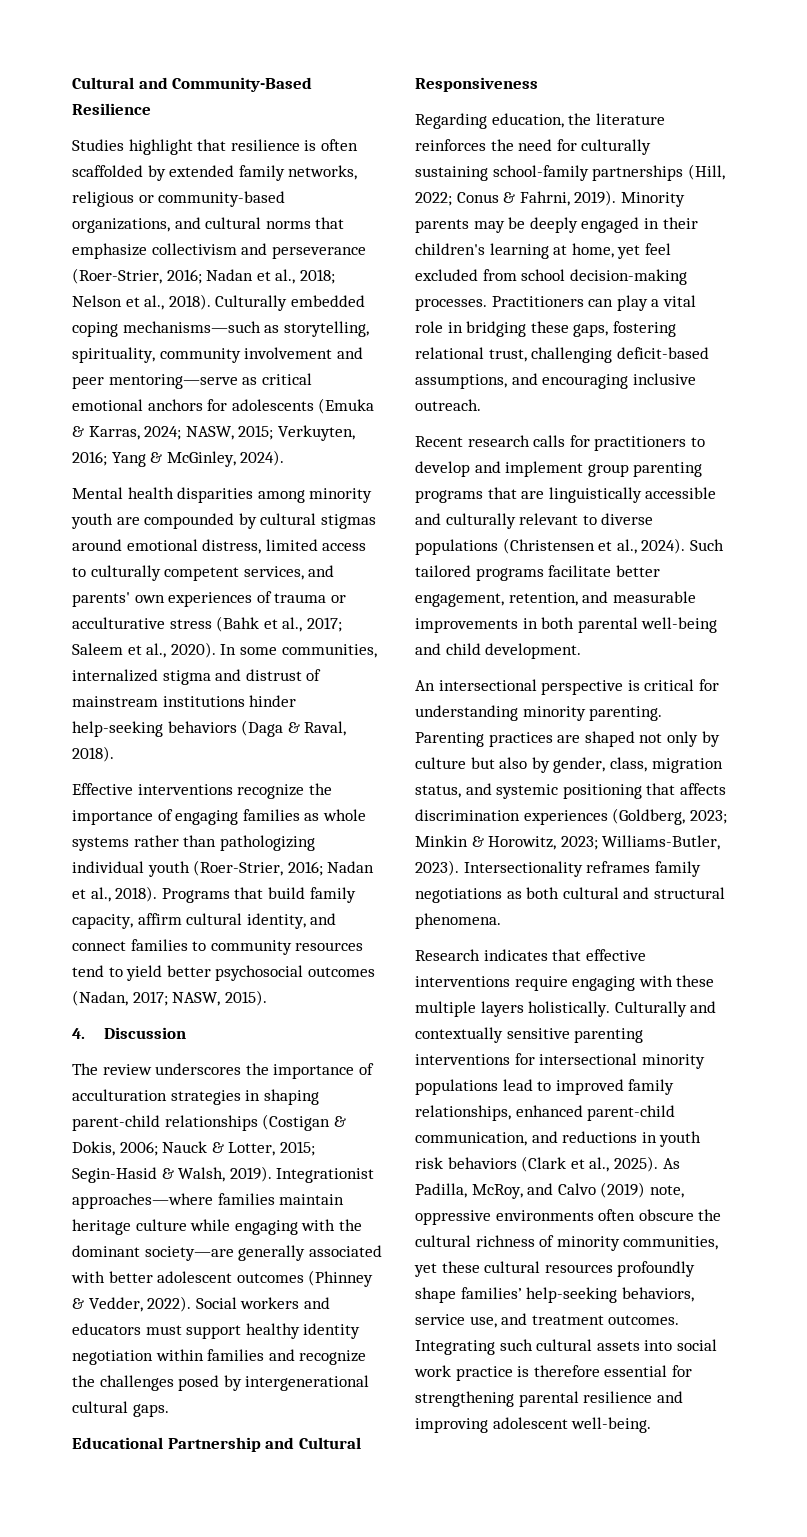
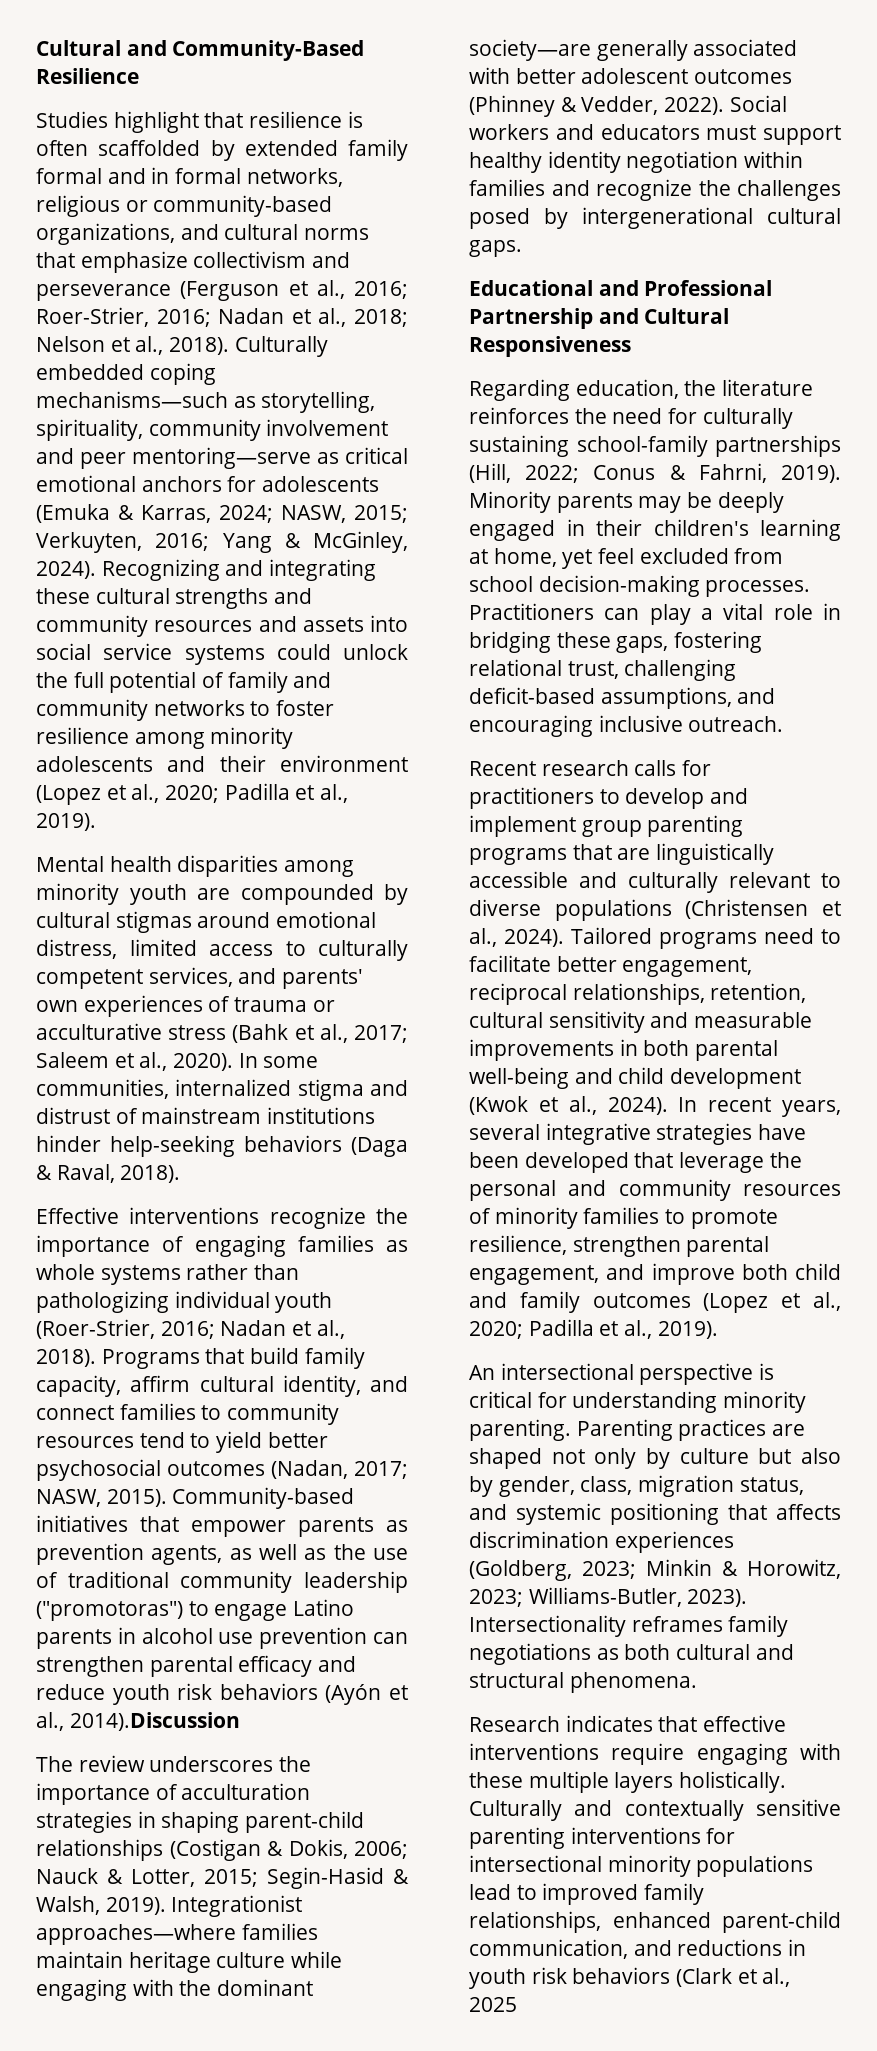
(285, 173) none -> [36,167,242,184] formal and in formal
[72,268,162,284] (Roer-Strier, -> [180,280,408,301] [36,307,149,327] (Ferguson et al., 2016; Roer-Strier,
(285, 458) none -> [101,559,377,581] [36,588,313,609] [36,615,408,637] [36,643,408,665] [36,671,332,693] [36,699,335,721] [36,727,294,749] [36,755,408,772] [36,783,349,805] [36,813,96,831] Recognizing and integrating these cultural strengths and community resources and assets into social service systems could unlock the full potential of family and community networks to foster resilience among minority adolescents and their environment (Lopez et al., 2020; Padilla et al., 2019).
[72,1027,187,1039] // 4. Discussion -> [172,1487,355,1509] [36,1515,408,1537] [36,1543,408,1565] [36,1571,409,1593] [36,1599,354,1621] [36,1627,408,1649] [36,1655,357,1677] [36,1683,408,1705] [36,1712,240,1731] Community-based initiatives that empower parents as prevention agents, as well as the use of traditional community leadership ("promotoras") to engage Latino parents in alcohol use prevention can strengthen parental efficacy and reduce youth risk behaviors (Ayón et al., 2014).Discussion
(163, 1443) none -> [598,280,773,296] and Professional
[689,539,724,551] [415,565,660,581] [415,592,578,607] Such tailored programs facilitate better engagement, retention, -> [571,927,841,949] [469,955,753,977] [469,983,807,1005] [469,1011,645,1033] Tailored programs need to facilitate better engagement, reciprocal relationships, retention, cultural sensitivity
[485,643,582,659] development. -> [670,1068,802,1089] [469,1096,841,1117] [469,1123,807,1145] [469,1152,802,1173] [469,1179,841,1201] [469,1207,778,1229] [469,1235,770,1257] [469,1263,841,1285] [469,1291,841,1313] [469,1319,718,1339] development (Kwok et al., 2024). In recent years, several integrative strategies have been developed that leverage the personal and community resources of minority families to promote resilience, strengthen parental engagement, and improve both child and family outcomes (Lopez et al., 2020; Padilla et al., 2019).
[613,1156,680,1172] [415,1182,684,1199] [415,1209,722,1225] [415,1235,719,1251] [414,1261,696,1277] [415,1287,694,1303] [415,1313,680,1328] [415,1339,717,1355] [414,1365,692,1381] [415,1391,683,1407] [415,1417,652,1433] 2025). As Padilla, McRoy, and Calvo (2019) note, oppressive environments often obscure the cultural richness of minority communities, yet these cultural resources profoundly shape families’ help-seeking behaviors, service use, and treatment outcomes. Integrating such cultural assets into social work practice is therefore essential for strengthening parental resilience and improving adolescent well-being. -> [469,1997,517,2012] 2025

